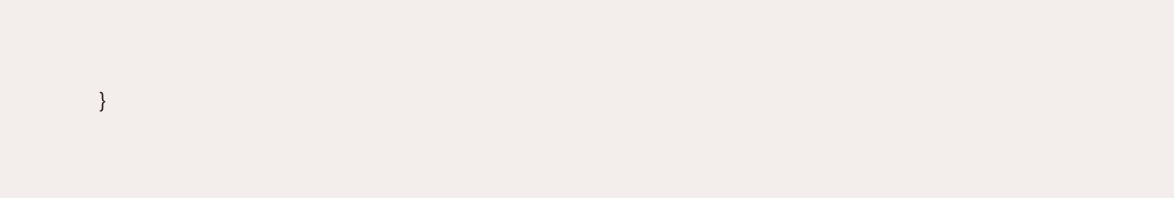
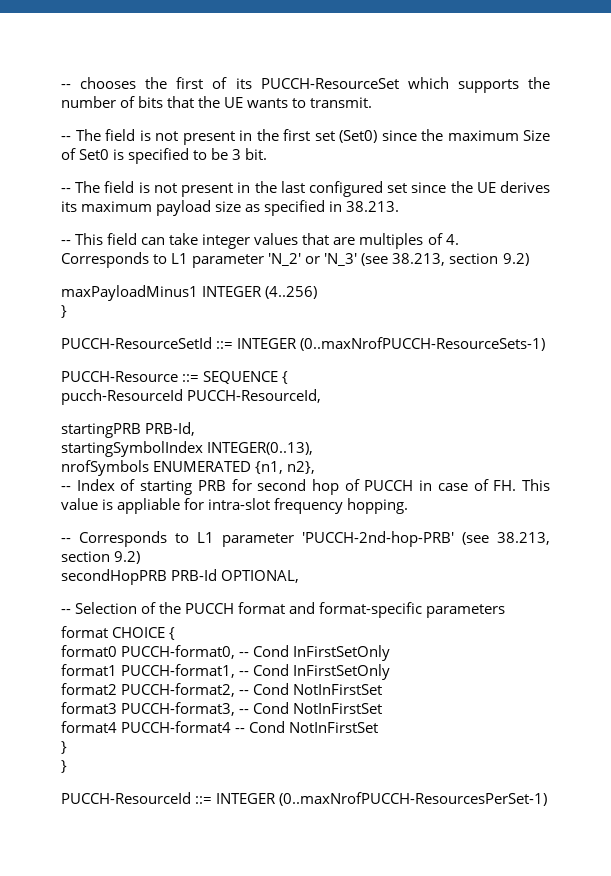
[98,91,107,112] } -> [61,77,550,93] [61,96,373,108] [61,129,550,145] [61,148,268,164] [61,181,551,197] [61,200,400,216] [61,233,459,249] [61,252,529,268] [61,285,318,301] [61,305,67,318] [61,337,546,351] [61,371,289,384] [61,389,322,405] [61,422,196,438] [61,441,314,457] [61,460,316,476] [61,479,550,495] [61,498,409,514] [61,531,550,547] [61,551,141,564] [61,569,300,585] [61,602,506,618] [61,626,176,640] [61,645,391,661] [61,664,391,680] [61,683,383,697] [61,702,383,716] [61,721,379,733] [61,741,67,754] [61,760,67,773] [61,792,548,806] -- chooses the first of its PUCCH-ResourceSet which supports the number of bits that the UE wants to transmit. // -- The field is not present in the first set (Set0) since the maximum Size of Set0 is specified to be 3 bit. // -- The field is not present in the last configured set since the UE derives its maximum payload size as specified in 38.213. // -- This field can take integer values that are multiples of 4. Corresponds to L1 parameter 'N_2' or 'N_3' (see 38.213, section 9.2) // maxPayloadMinus1 INTEGER (4..256) // } // PUCCH-ResourceSetId ::= INTEGER (0..maxNrofPUCCH-ResourceSets-1) // PUCCH-Resource ::= SEQUENCE { // pucch-ResourceId PUCCH-ResourceId, // startingPRB PRB-Id, // startingSymbolIndex INTEGER(0..13), // nrofSymbols ENUMERATED {n1, n2}, // -- Index of starting PRB for second hop of PUCCH in case of FH. This value is appliable for intra-slot frequency hopping. // -- Corresponds to L1 parameter 'PUCCH-2nd-hop-PRB' (see 38.213, section 9.2) // secondHopPRB PRB-Id OPTIONAL, // -- Selection of the PUCCH format and format-specific parameters // format CHOICE { // format0 PUCCH-format0, -- Cond InFirstSetOnly // format1 PUCCH-format1, -- Cond InFirstSetOnly // format2 PUCCH-format2, -- Cond NotInFirstSet // format3 PUCCH-format3, -- Cond NotInFirstSet // format4 PUCCH-format4 -- Cond NotInFirstSet // } // } // PUCCH-ResourceId ::= INTEGER (0..maxNrofPUCCH-ResourcesPerSet-1)

